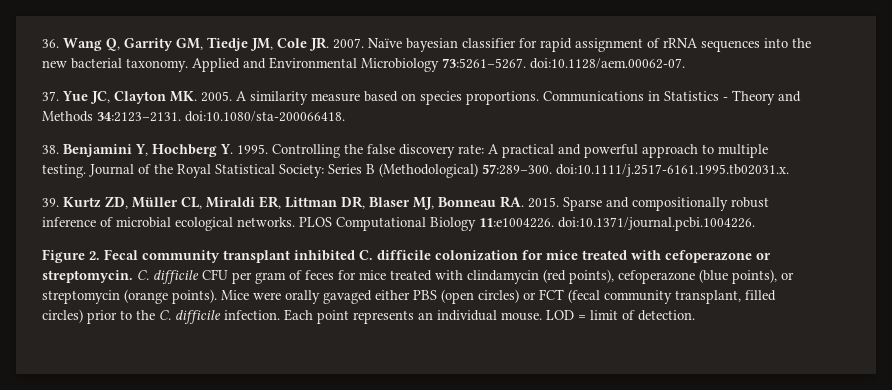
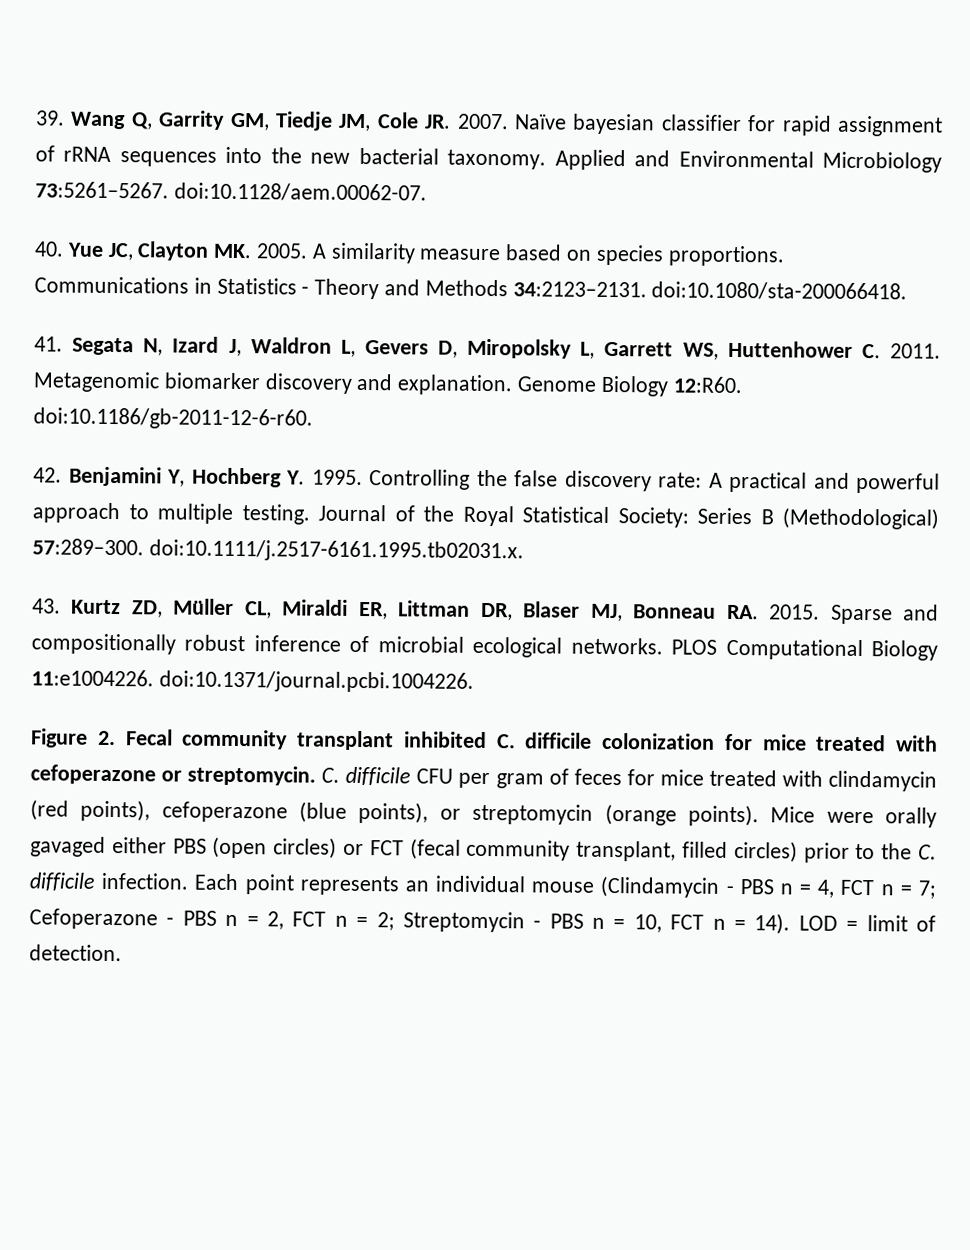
[42,39,59,48] 36. -> [35,110,65,126] 39.
[42,91,59,101] 37. -> [34,241,64,257] 40.
[42,145,59,154] 38. -> [34,336,941,360] [33,371,742,397] [33,407,313,430] [33,467,62,483] 41. Segata N, Izard J, Waldron L, Gevers D, Miropolsky L, Garrett WS, Huttenhower C. 2011. Metagenomic biomarker discovery and explanation. Genome Biology 12:R60. doi:10.1186/gb-2011-12-6-r60. // 42.
[42,198,59,207] 39. -> [32,598,61,614] 43.
[501,312,542,321] mouse. -> [531,875,936,899] [29,908,791,935] mouse (Clindamycin - PBS n = 4, FCT n = 7; Cefoperazone - PBS n = 2, FCT n = 2; Streptomycin - PBS n = 10, FCT n = 14).

